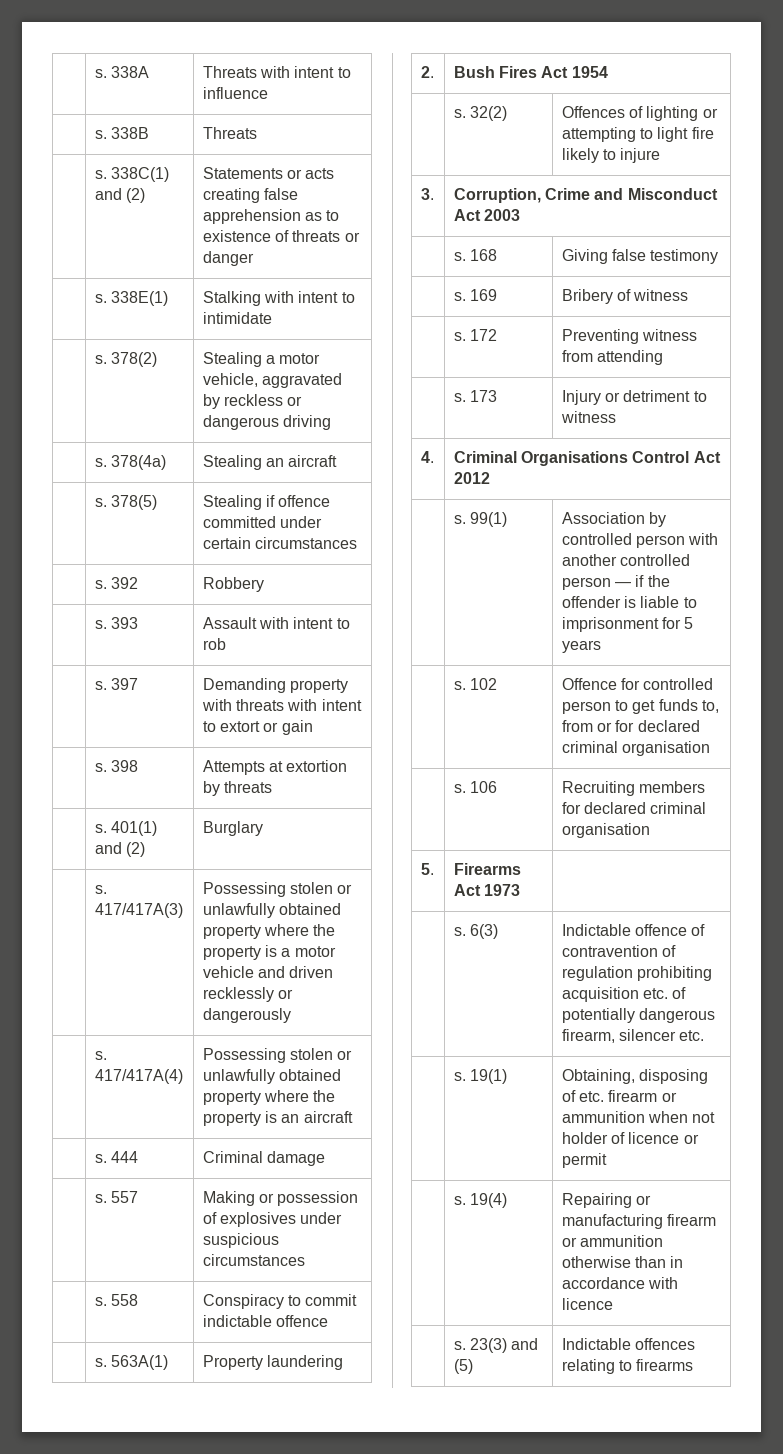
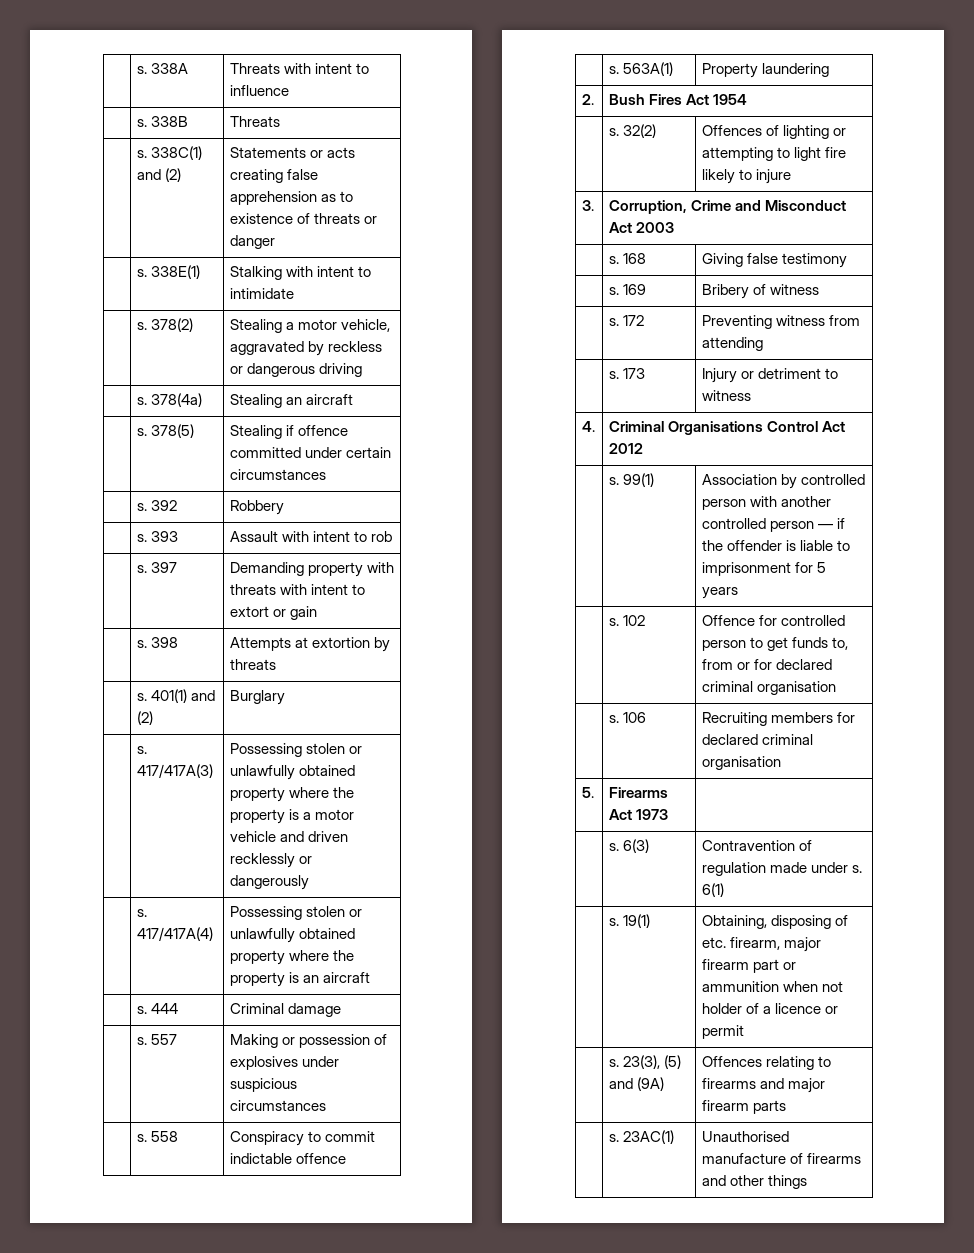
[561,924,706,936] [561,945,676,957] [561,966,712,981] [561,987,687,1002] [561,1008,715,1023] [561,1029,705,1043] Indictable offence of contravention of regulation prohibiting acquisition etc. of potentially dangerous firearm, silencer etc. -> [701,840,812,851] [701,862,863,876] [701,883,724,897] Contravention of regulation made under s. 6(1)
[608,1090,658,1102] firearm -> [729,937,822,952] [701,959,779,973] firearm, major firearm part
(625, 1138) none -> [763,1006,772,1014] a
[469,1193,507,1208] [561,1193,651,1208] [561,1214,716,1229] [561,1235,663,1247] [561,1256,684,1268] [561,1277,678,1289] [561,1298,613,1310] [453,1338,539,1353] [453,1359,473,1374] [561,1338,695,1350] [561,1359,694,1374] 19(4) | Repairing or manufacturing firearm or ammunition otherwise than in accordance with licence // | s. 23(3) and (5) | Indictable offences relating to firearms -> [622,1055,682,1069] [608,1077,664,1091] [701,1056,832,1070] [701,1078,826,1093] [701,1100,786,1114] [608,1130,674,1144] [701,1131,789,1142] [701,1153,862,1164] [701,1175,808,1189] 23(3), (5) and (9A) | Offences relating to firearms and major firearm parts // | s. 23AC(1) | Unauthorised manufacture of firearms and other things

